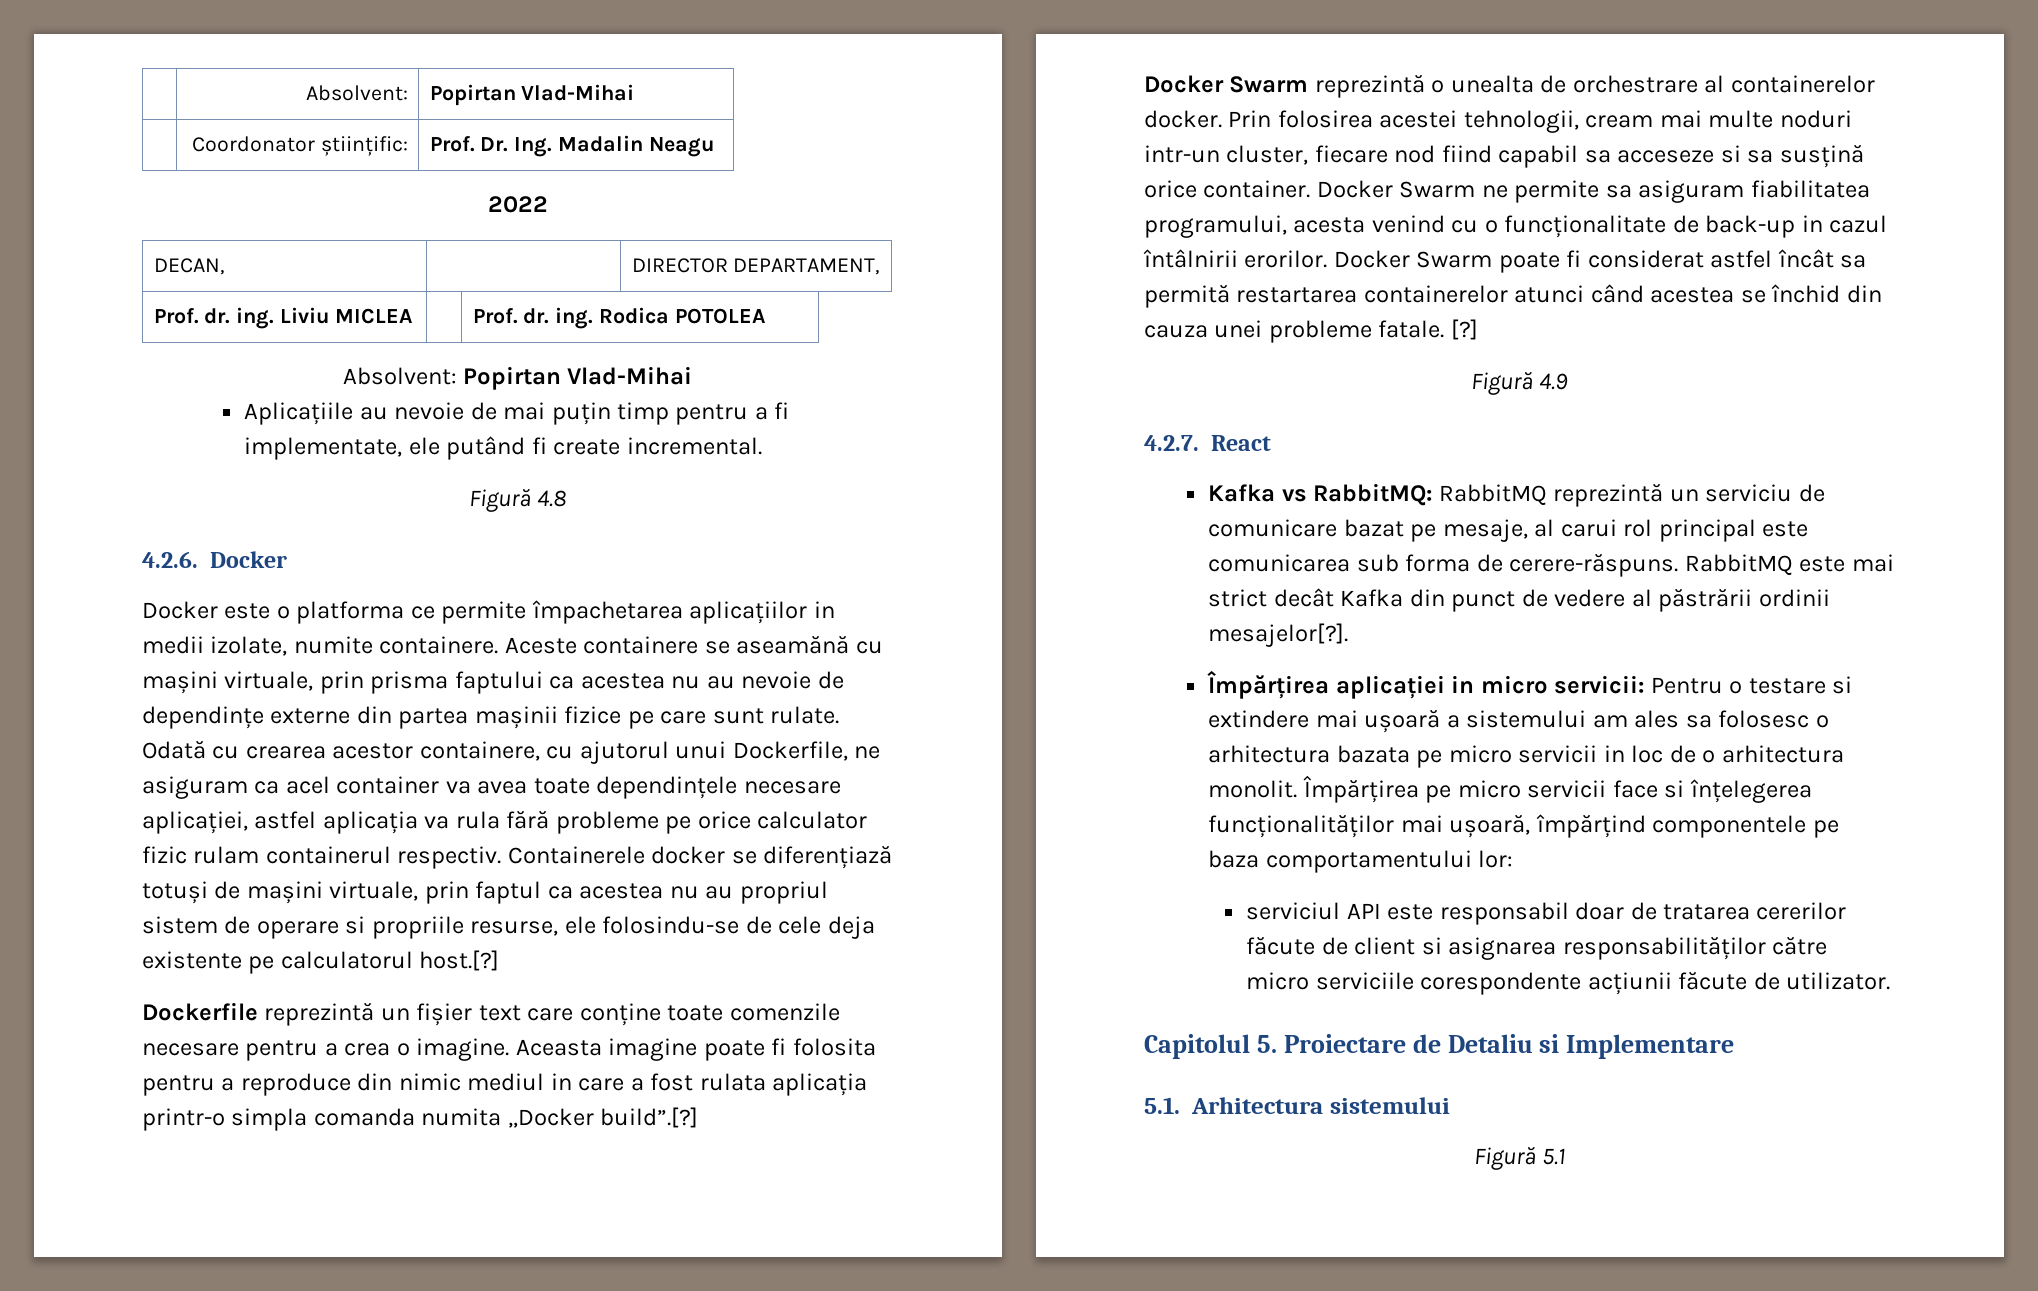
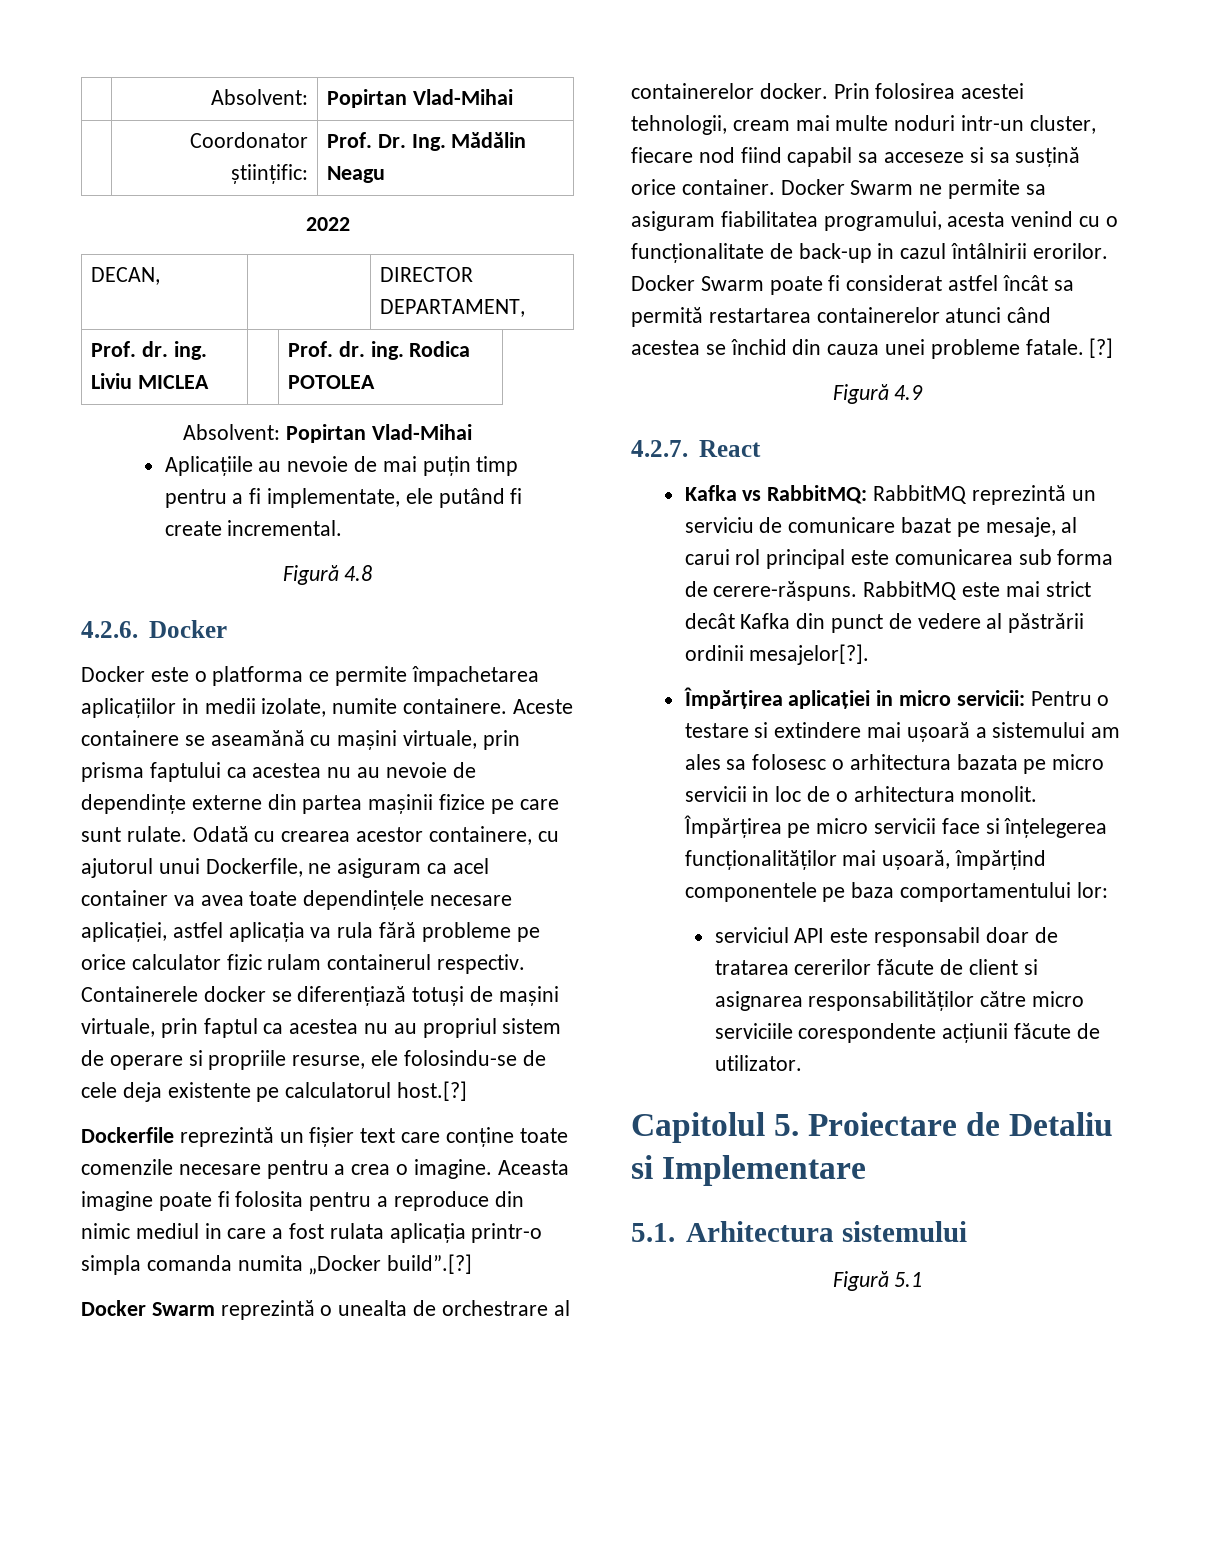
[557,135,643,152] Madalin -> [451,132,527,148] Mădălin

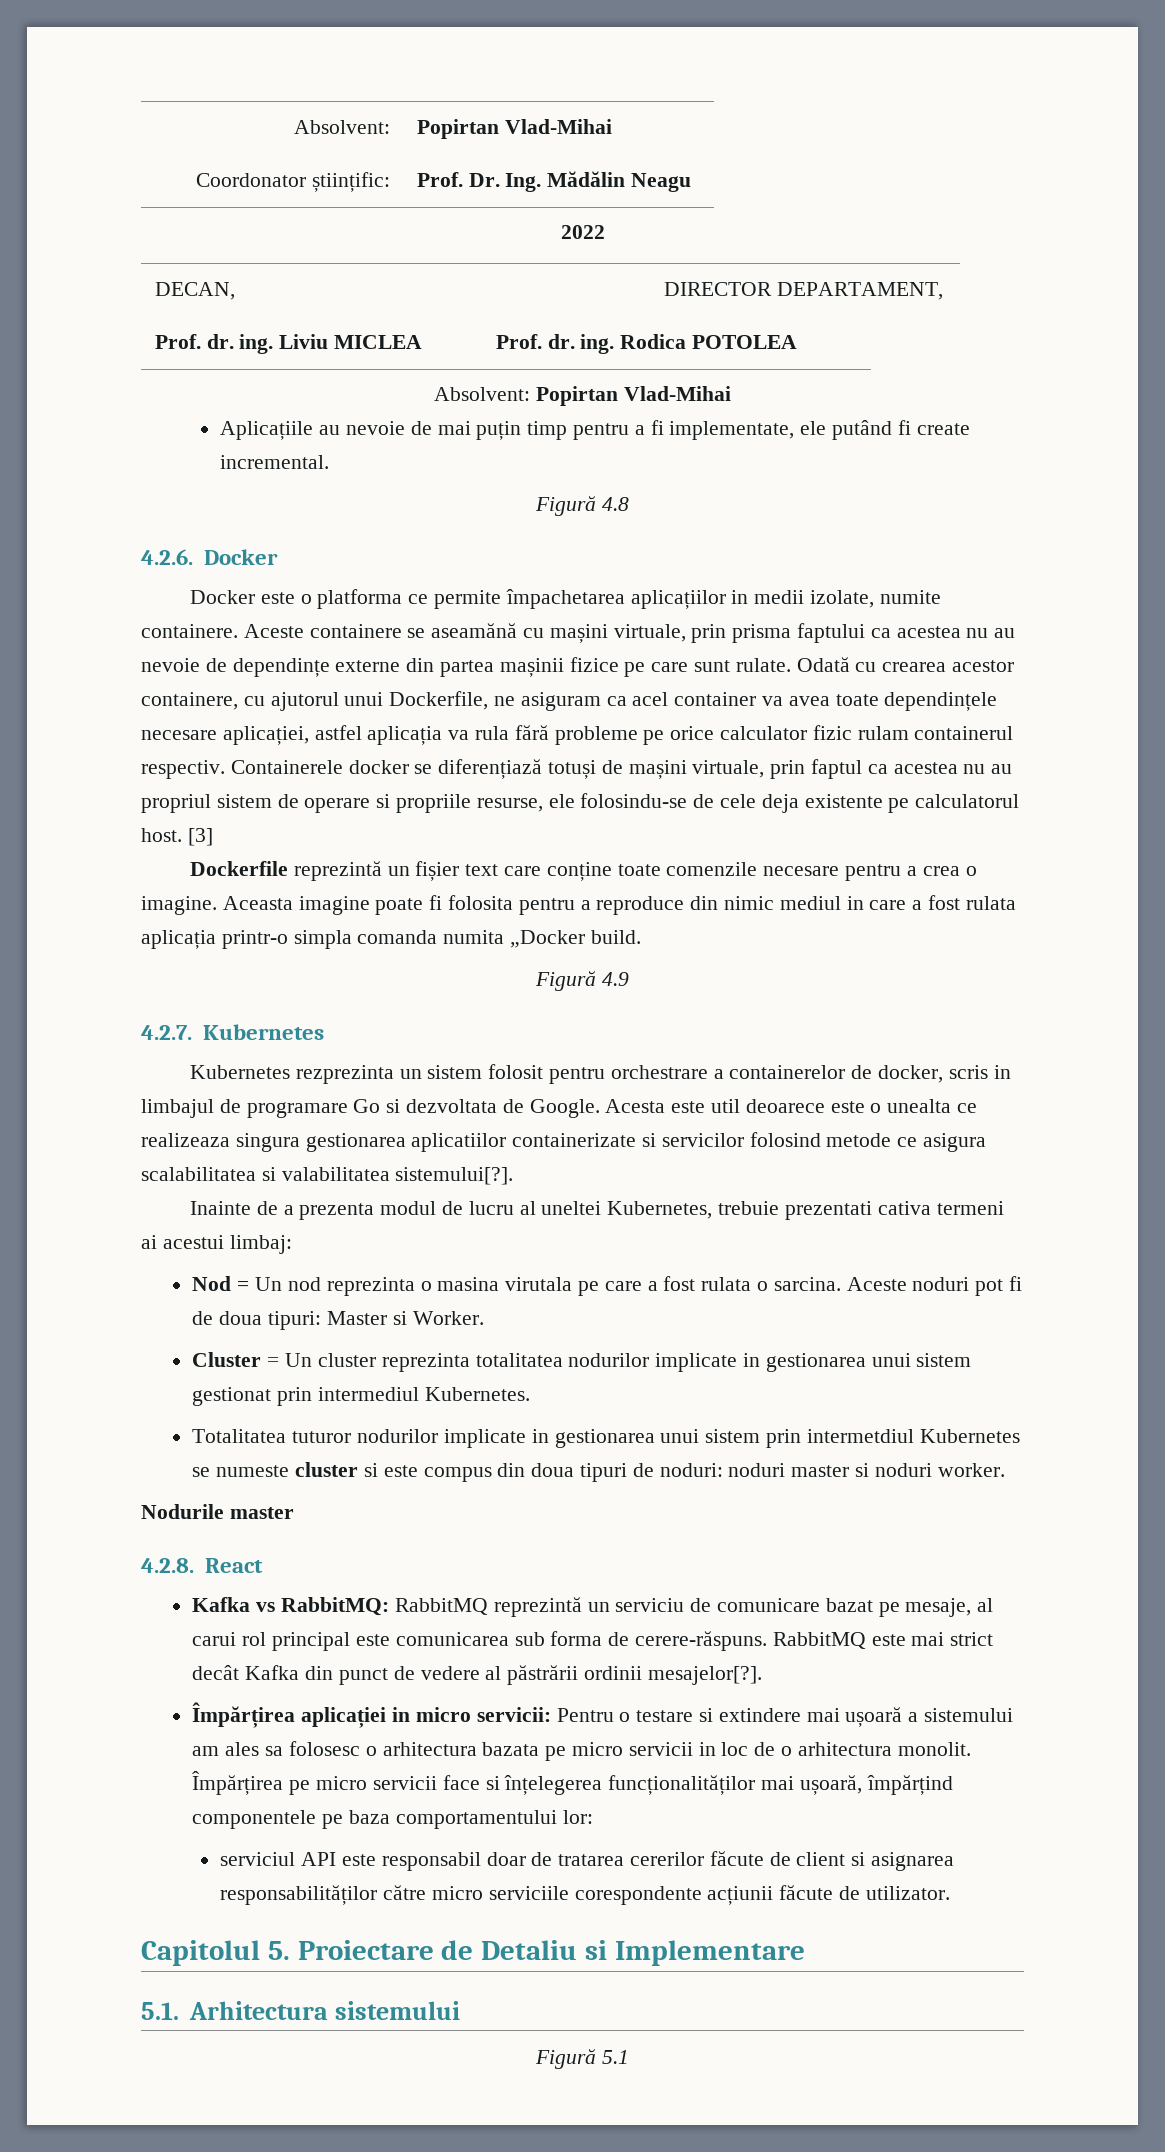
[397,1081,468,1101] host.[?] -> [141,828,213,846] host. [3]
[387,1254,473,1274] [81,1300,570,1320] [631,83,1025,99] [631,115,1096,135] [631,147,1081,167] [631,179,1046,199] [631,211,1118,231] [631,243,1108,263] [631,275,1074,295] [631,307,1052,327] [631,338,1114,359] [832,384,924,404] [631,440,688,457] build”.[?] // Docker Swarm reprezintă o unealta de orchestrare al containerelor docker. Prin folosirea acestei tehnologii, cream mai multe noduri intr-un cluster, fiecare nod fiind capabil sa acceseze si sa susțină orice container. Docker Swarm ne permite sa asiguram fiabilitatea programului, acesta venind cu o funcționalitate de back-up in cazul întâlnirii erorilor. Docker Swarm poate fi considerat astfel încât sa permită restartarea containerelor atunci când acestea se închid din cauza unei probleme fatale. [?] // Figură 4.9 // 4.2.7. -> [590,930,641,944] [535,971,629,991] [141,1024,324,1040] [190,1064,1011,1084] [141,1099,978,1118] [141,1132,987,1152] [141,1167,514,1185] [190,1201,1004,1220] [141,1235,292,1254] [192,1276,1022,1296] [192,1311,484,1330] [192,1352,972,1372] [192,1387,530,1406] [192,1429,1020,1448] [192,1462,1005,1482] [141,1504,294,1519] [141,1558,194,1573] build. // Figură 4.9 // 4.2.7. Kubernetes // Kubernetes rezprezinta un sistem folosit pentru orchestrare a containerelor de docker, scris in limbajul de programare Go si dezvoltata de Google. Acesta este util deoarece este o unealta ce realizeaza singura gestionarea aplicatiilor containerizate si servicilor folosind metode ce asigura scalabilitatea si valabilitatea sistemului[?]. // Inainte de a prezenta modul de lucru al uneltei Kubernetes, trebuie prezentati cativa termeni ai acestui limbaj: // Nod = Un nod reprezinta o masina virutala pe care a fost rulata o sarcina. Aceste noduri pot fi de doua tipuri: Master si Worker. // Cluster = Un cluster reprezinta totalitatea nodurilor implicate in gestionarea unui sistem gestionat prin intermediul Kubernetes. // Totalitatea tuturor nodurilor implicate in gestionarea unui sistem prin intermetdiul Kubernetes se numeste cluster si este compus din doua tipuri de noduri: noduri master si noduri worker. // Nodurile master // 4.2.8.

